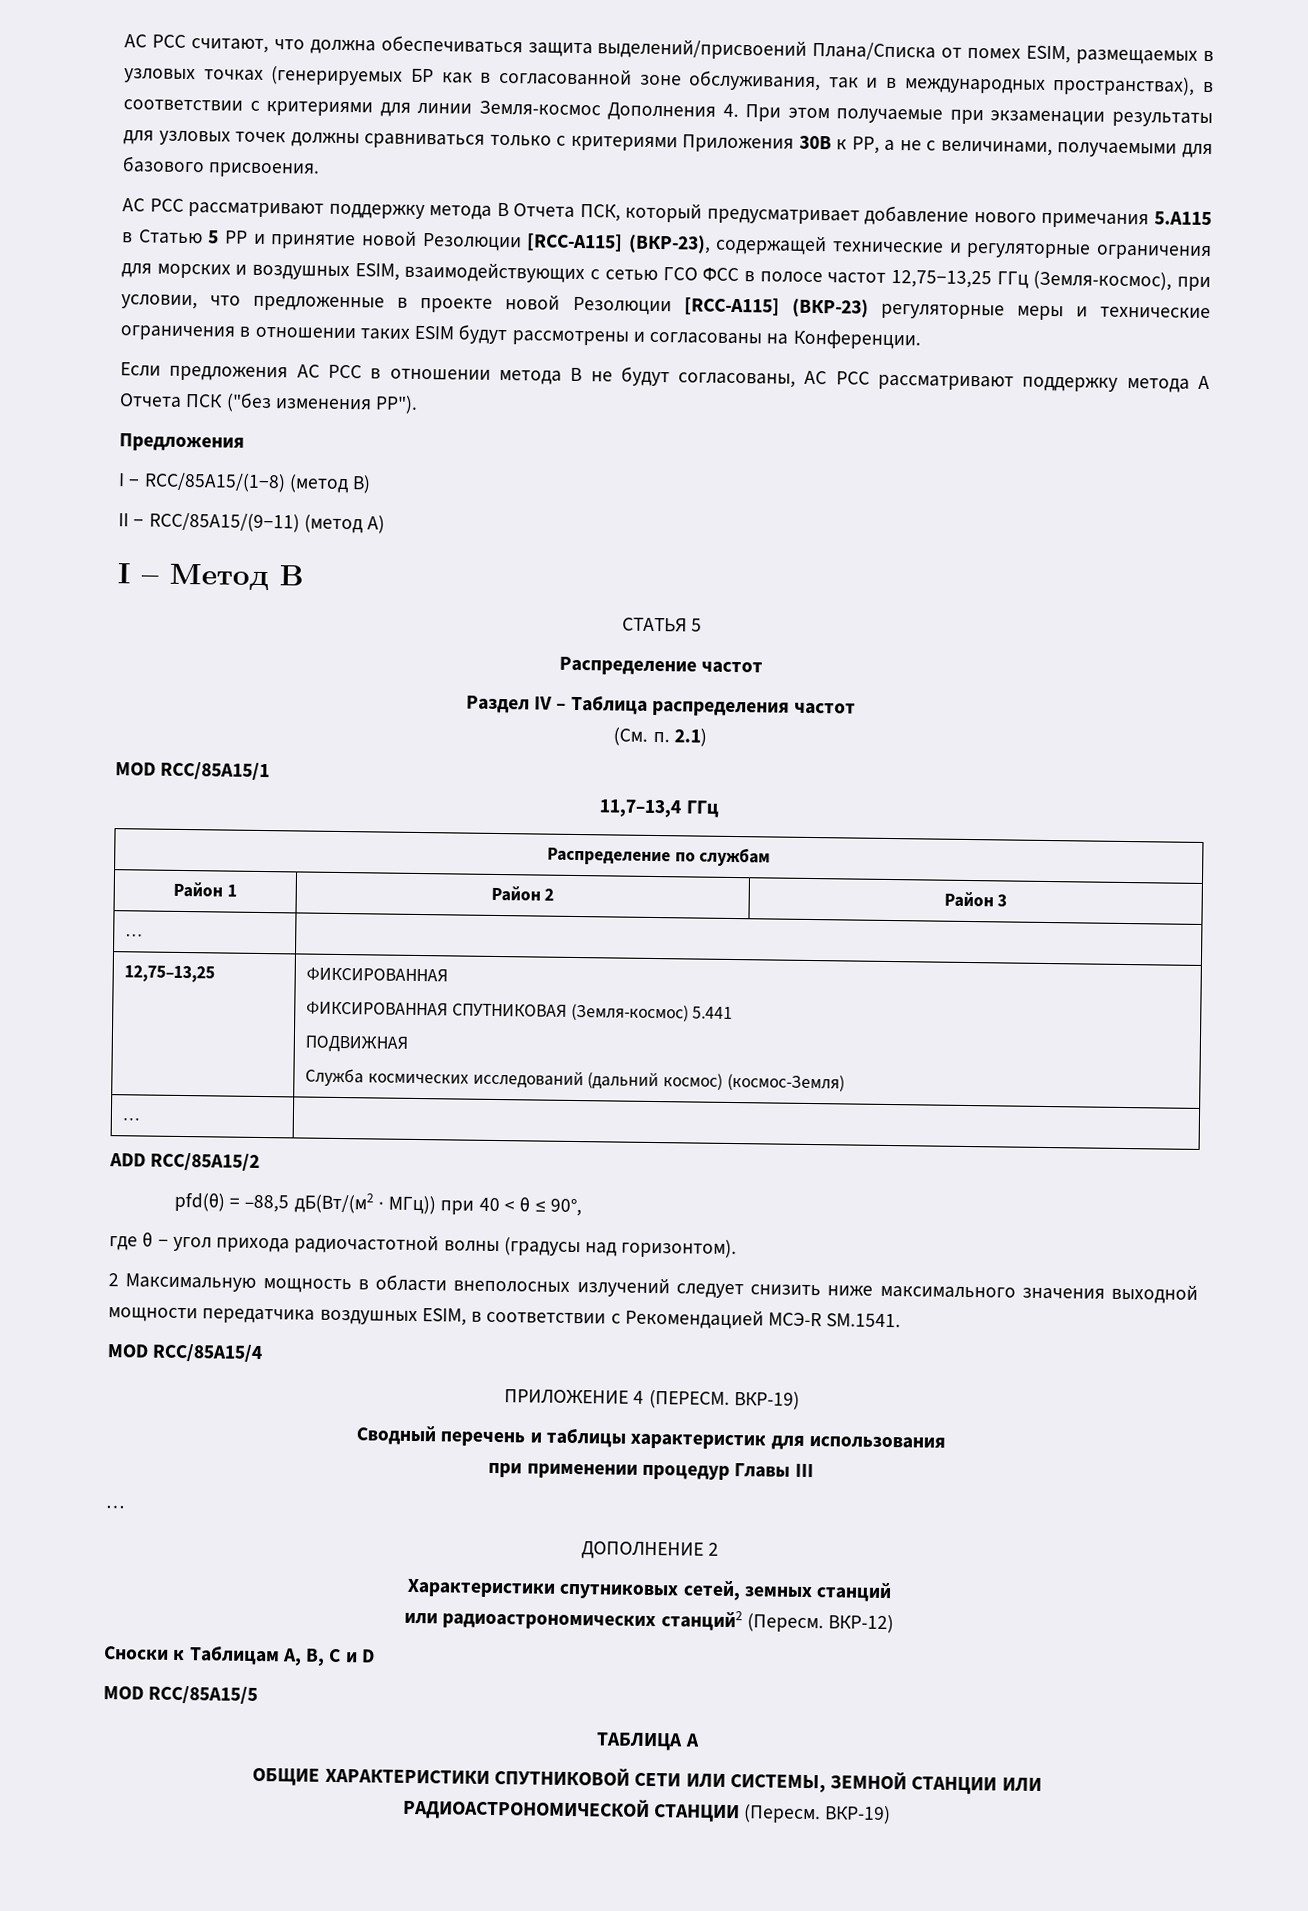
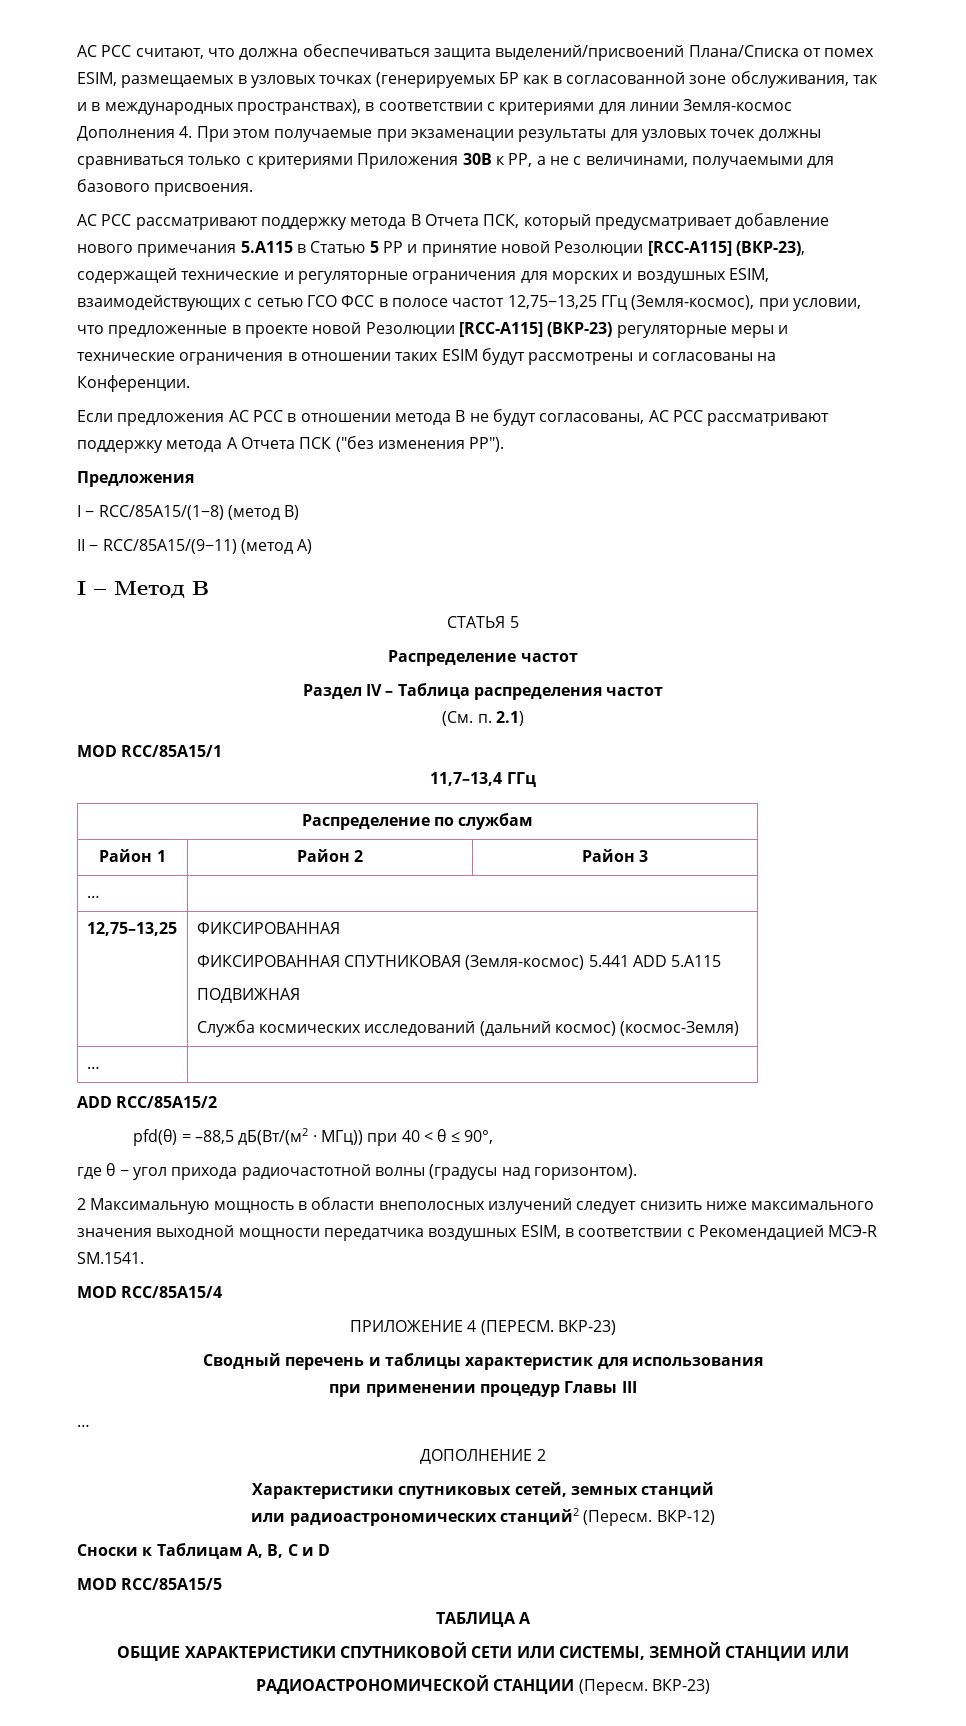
(734, 1013) none -> [633,955,722,967] ADD 5.A115
[733,1391,800,1410] ВКР-19) -> [557,1320,616,1335] ВКР-23)
[824,1805,892,1825] ВКР-19) -> [651,1679,710,1694] ВКР-23)

